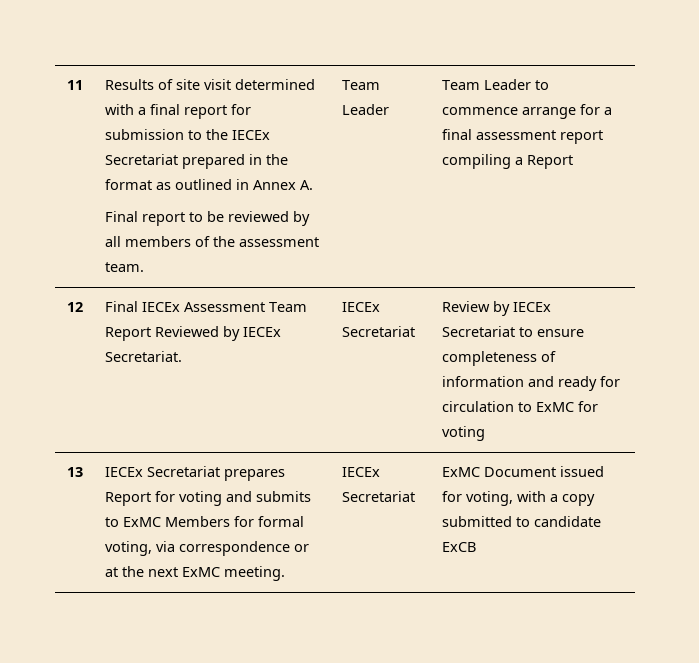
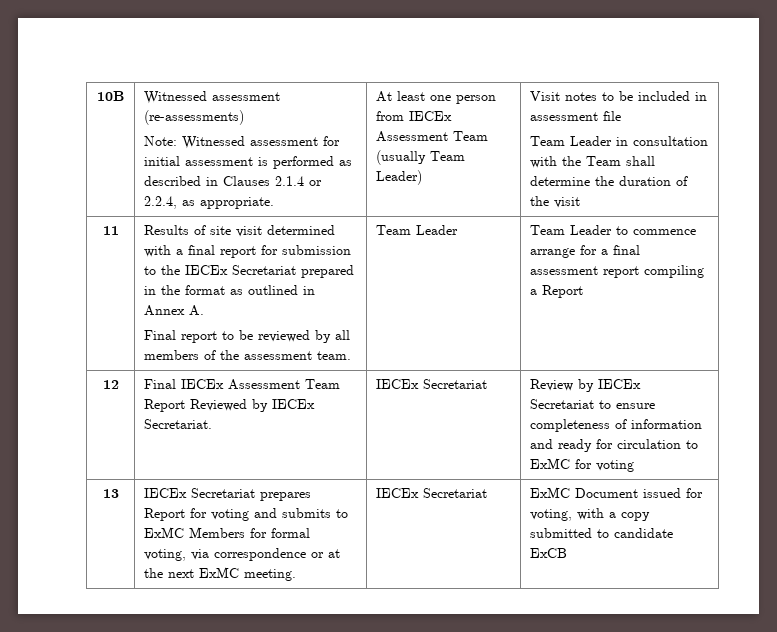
(67, 85) none -> [97,91,124,101] [144,91,281,104] [144,110,245,125] [144,136,341,149] [144,156,353,169] [144,176,323,186] [144,196,275,209] [376,91,497,104] [376,111,453,121] [376,131,489,142] [376,150,466,165] [376,170,423,185] [530,91,708,101] [530,111,622,121] [530,136,709,146] [530,156,656,168] [530,176,689,186] [530,196,581,208] 10B | Witnessed assessment (re-assessments) // Note: Witnessed assessment for initial assessment is performed as described in Clauses 2.1.4 or 2.2.4, as appropriate. | At least one person from IECEx Assessment Team (usually Team Leader) | Visit notes to be included in assessment file // Team Leader in consultation with the Team shall determine the duration of the visit //

